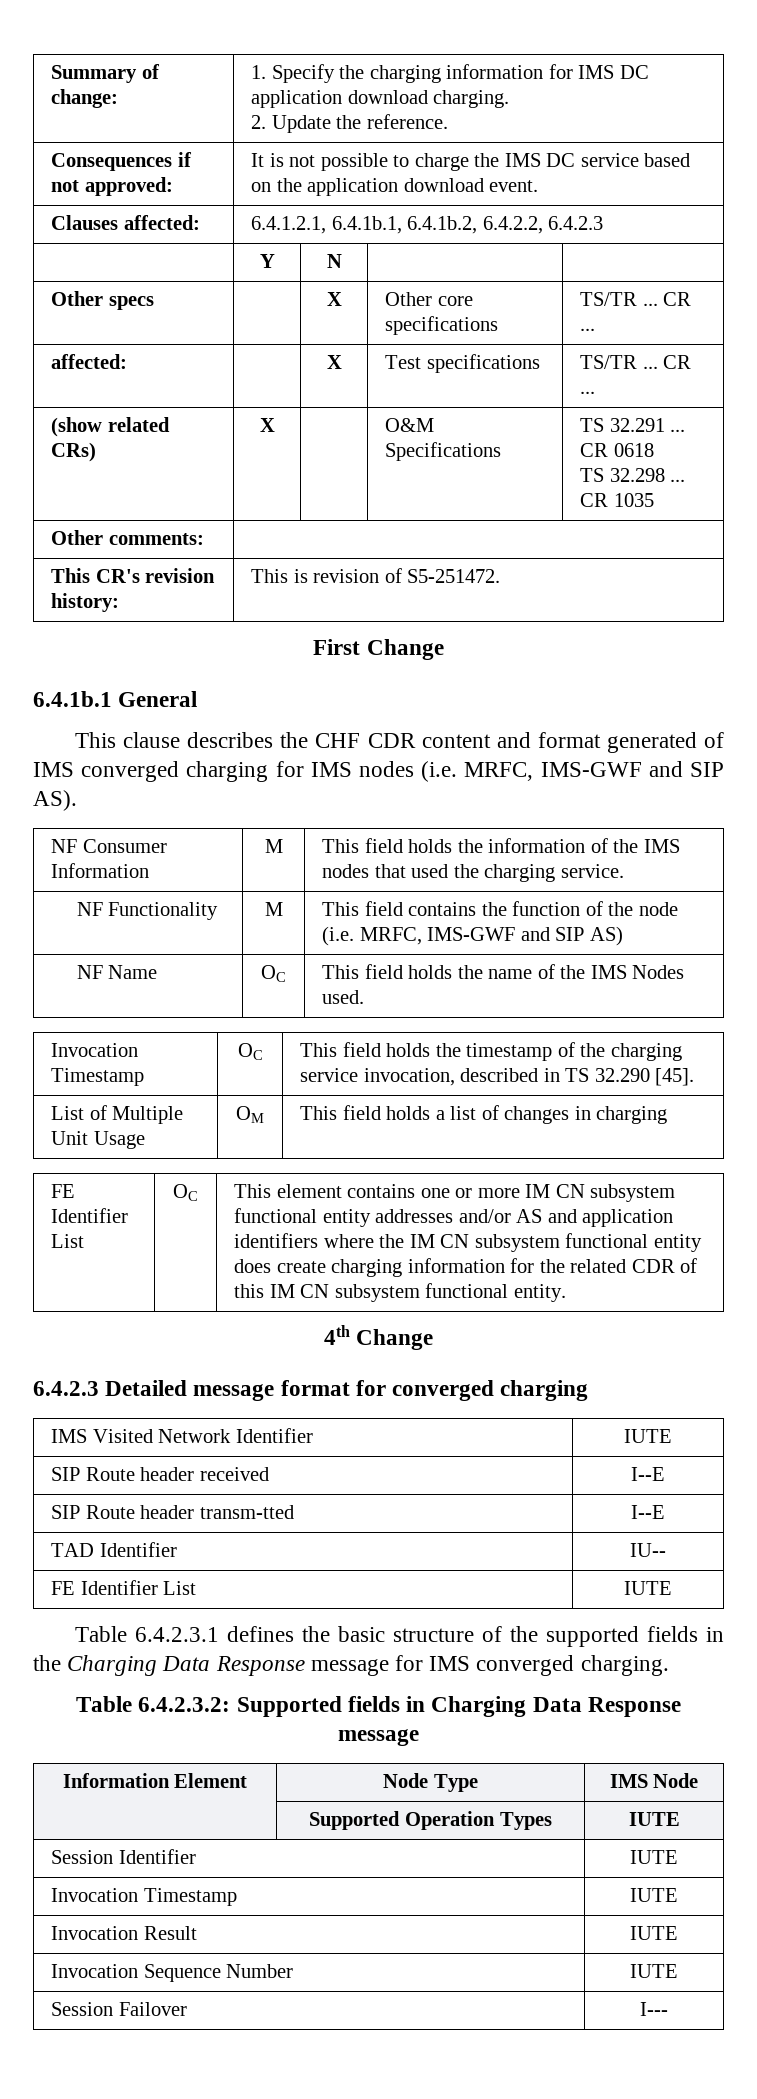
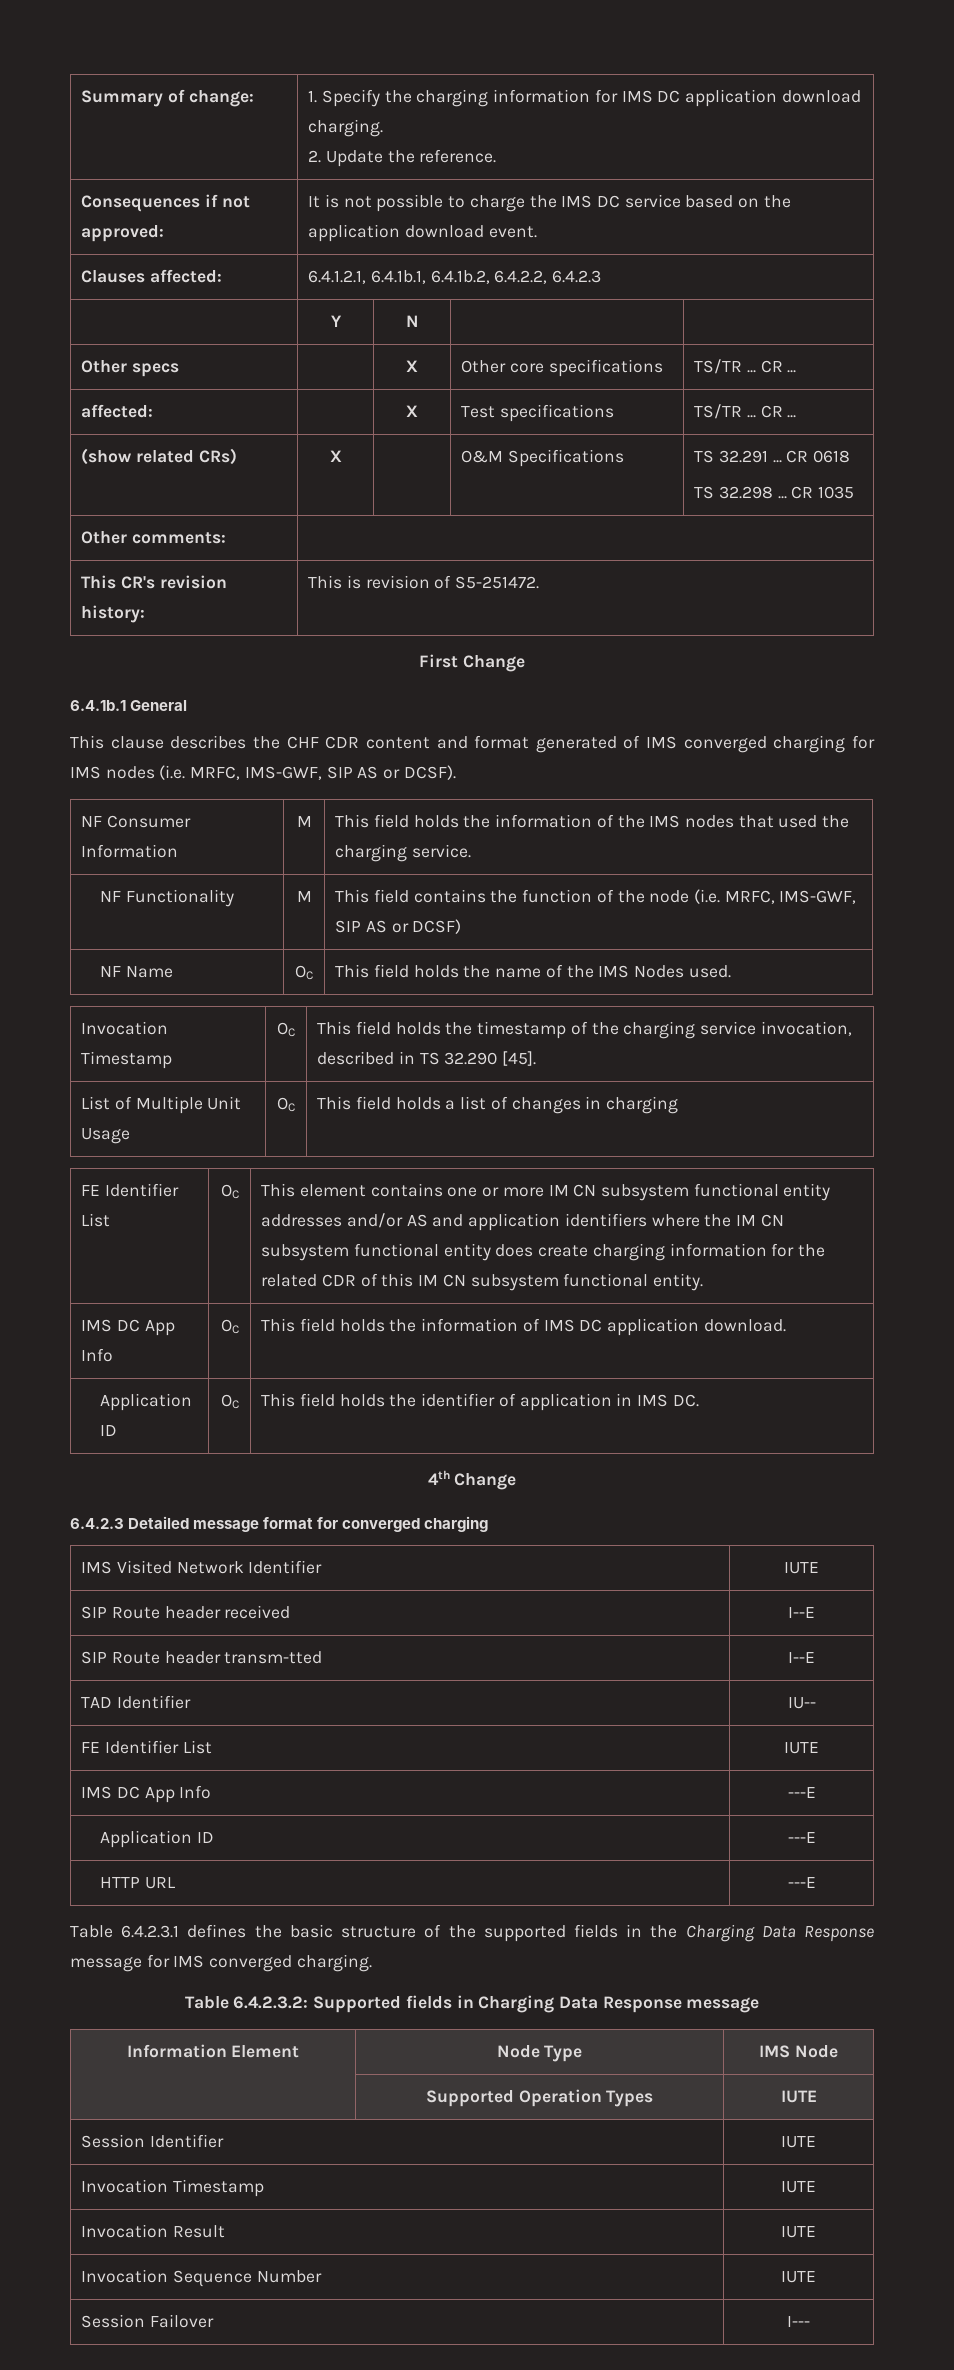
[540,761,724,777] [33,790,77,811] IMS-GWF and SIP AS). -> [244,765,456,780] IMS-GWF, SIP AS or DCSF).
[427,926,623,946] IMS-GWF and SIP AS) -> [779,890,857,904] [335,919,462,934] IMS-GWF, SIP AS or DCSF)
[236,1106,264,1123] OM -> [277,1097,295,1112] OC
(566, 1293) none -> [81,1319,175,1336] [81,1348,114,1362] [220,1319,239,1334] [261,1318,786,1336] [100,1393,193,1411] [100,1425,118,1436] [220,1394,239,1409] [261,1393,699,1411] // IMS DC App Info | OC | This field holds the information of IMS DC application download. // Application ID | OC | This field holds the identifier of application in IMS DC.
(672, 1588) none -> [81,1785,212,1803] [787,1787,816,1798] [100,1830,214,1848] [787,1832,816,1843] [100,1877,176,1889] [787,1877,816,1888] // IMS DC App Info | ---E // Application ID | ---E // HTTP URL | ---E

